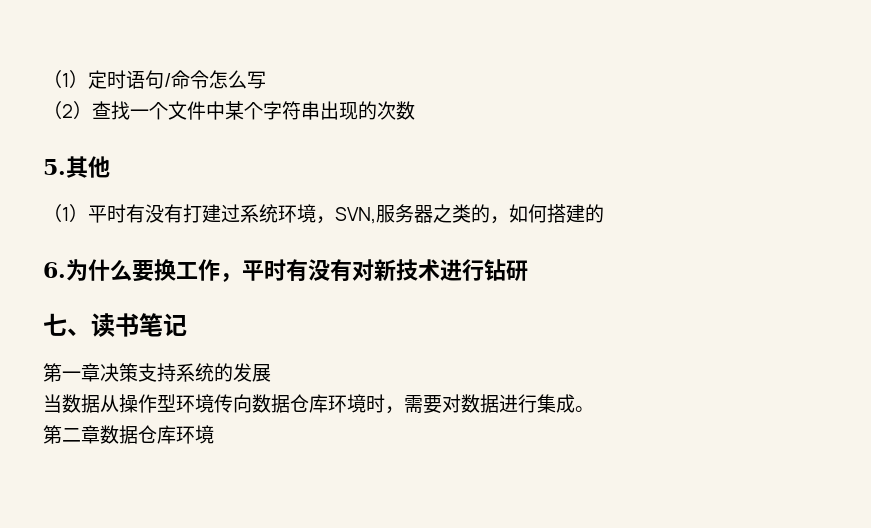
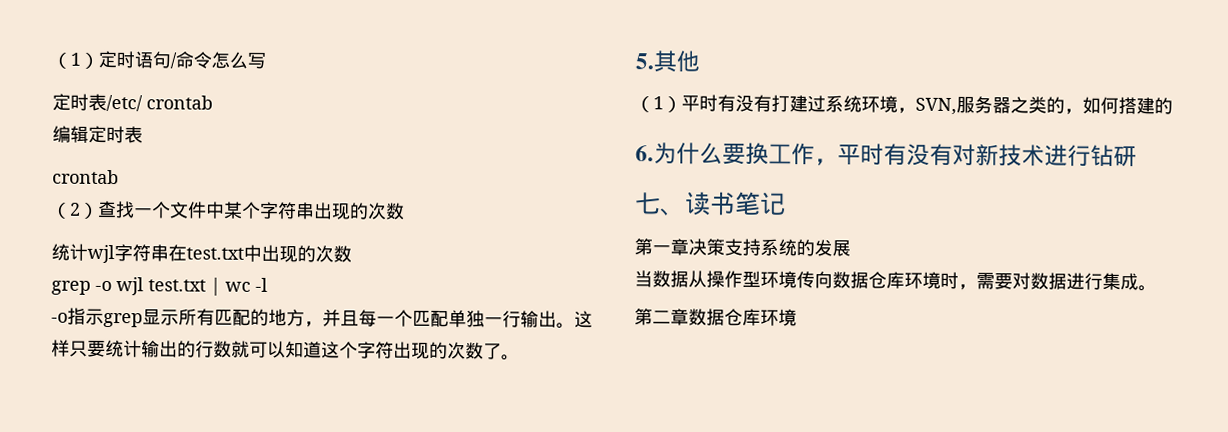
(266, 80) none -> [52,93,213,112] [52,125,143,144] [52,169,119,185] // 定时表/etc/ crontab // 编辑定时表 // crontab
(415, 110) none -> [51,243,352,264] [51,277,268,296] [51,307,593,329] [51,339,520,361] // 统计wjl字符串在test.txt中出现的次数 // grep -o wjl test.txt | wc -l // -o指示grep显示所有匹配的地方，并且每一个匹配单独一行输出。这样只要统计输出的行数就可以知道这个字符出现的次数了。

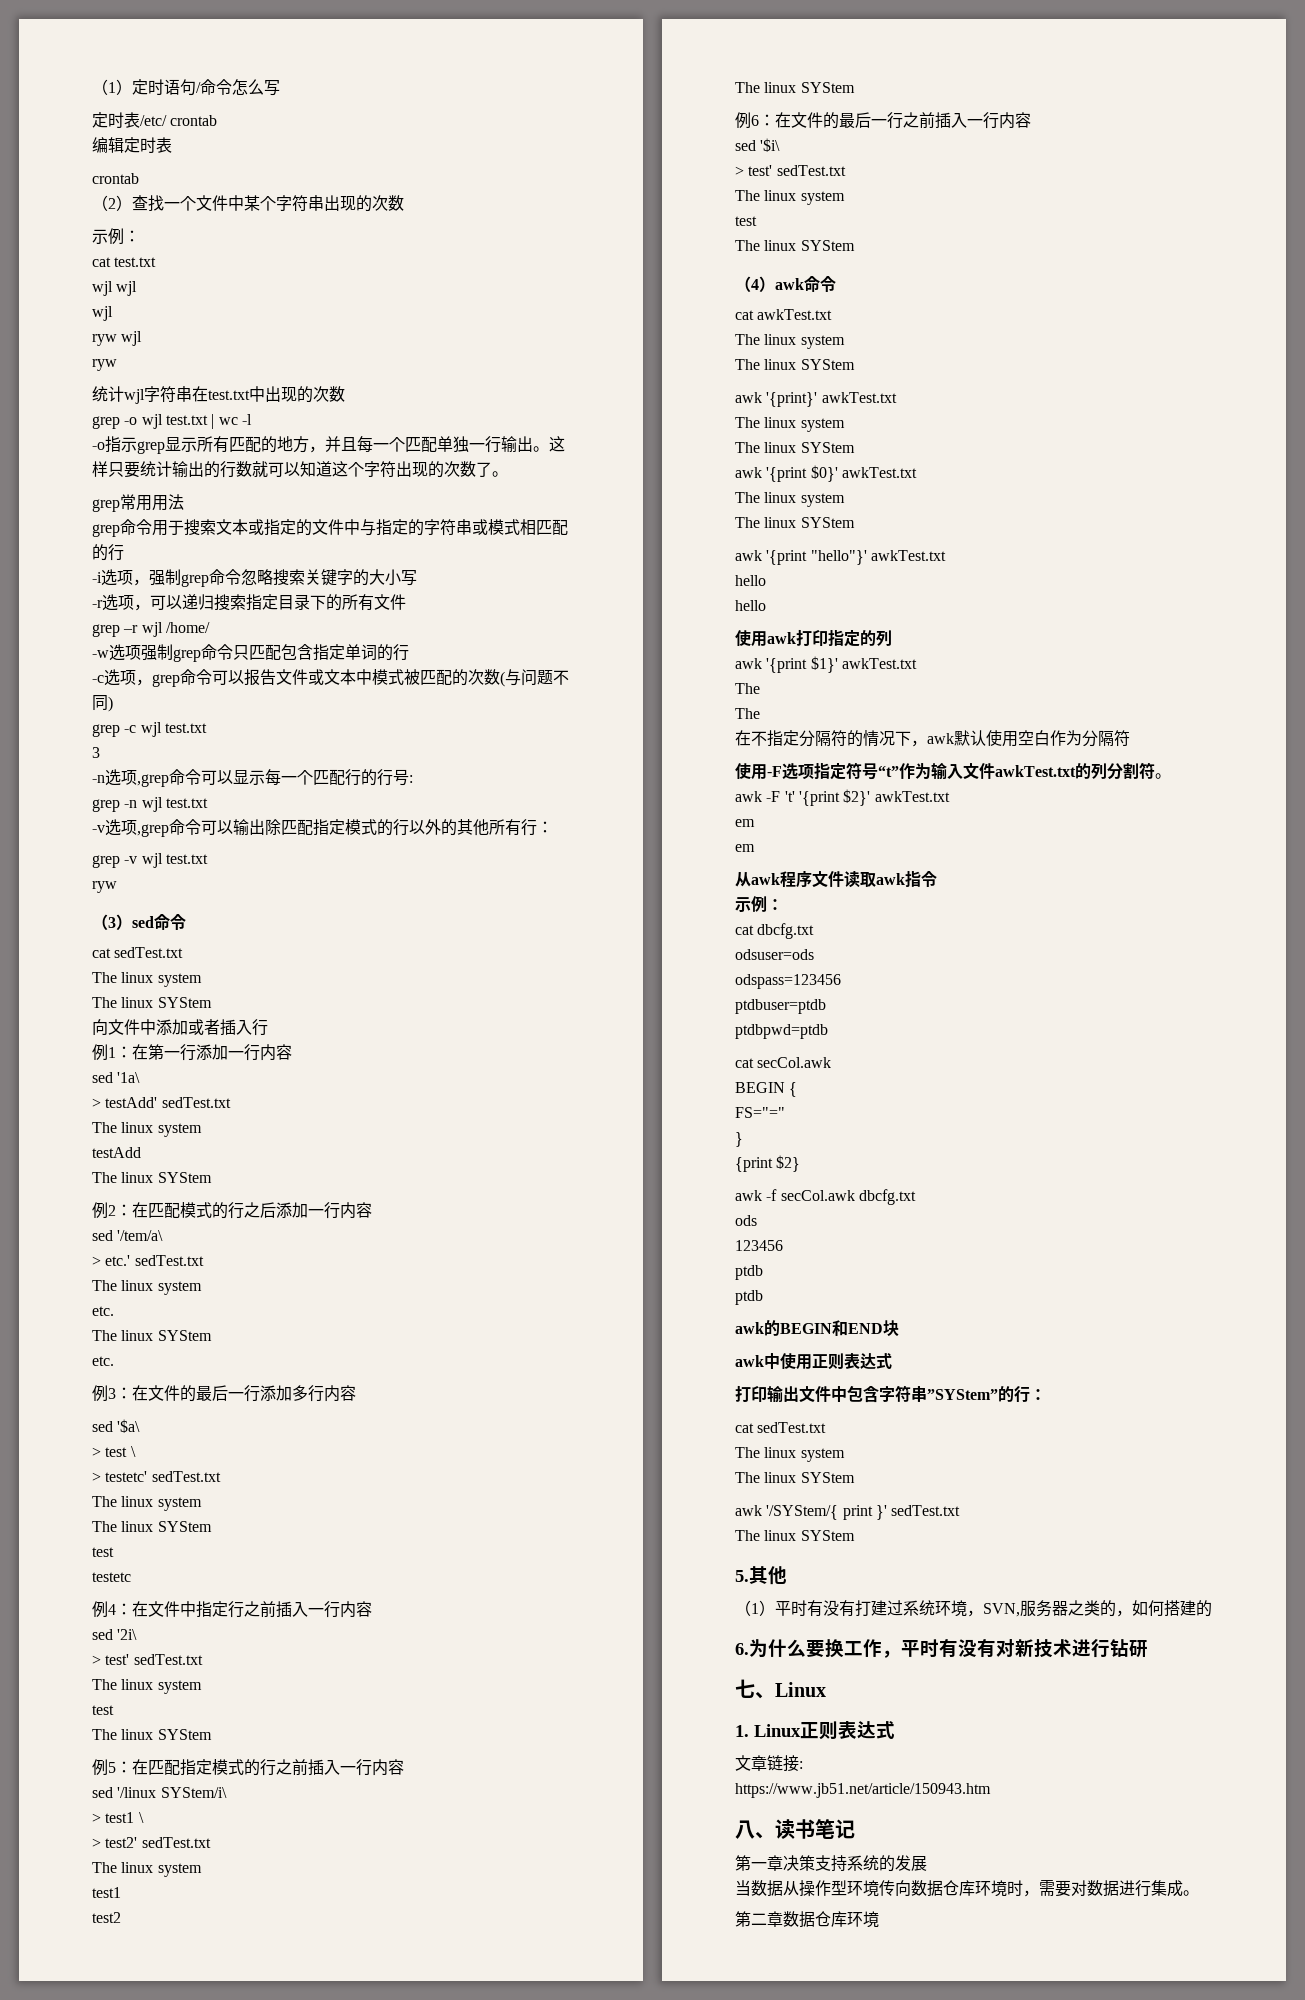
(405, 211) none -> [92,228,140,245] [92,257,157,267] [92,281,138,296] [92,306,113,321] [92,331,143,346] [92,359,117,371] // 示例： // cat test.txt // wjl wjl // wjl // ryw wjl // ryw
(520, 357) none -> [92,494,184,512] [92,519,568,537] [92,544,124,561] [92,569,417,587] [92,594,406,611] [92,622,210,637] [92,644,409,662] [92,669,569,687] [92,695,113,712] [92,722,207,737] [92,747,100,758] [92,769,413,787] [92,797,208,812] [92,819,553,837] [92,853,208,868] [92,881,117,893] [92,914,186,930] [92,947,184,958] [92,972,202,987] [92,997,212,1008] [92,1019,268,1036] [92,1044,292,1061] [92,1072,141,1083] [92,1097,231,1108] [92,1122,202,1137] [92,1147,141,1158] [92,1172,212,1183] [92,1202,372,1219] [92,1230,164,1241] [92,1255,204,1266] [92,1280,202,1295] [92,1306,114,1316] [92,1330,212,1341] [92,1356,114,1366] [92,1385,356,1402] [92,1419,141,1433] [92,1446,136,1457] [92,1471,221,1482] [92,1496,202,1511] [92,1521,212,1532] [92,1547,114,1557] [92,1572,131,1582] [92,1601,372,1618] [92,1629,138,1640] [92,1654,203,1665] [92,1679,202,1694] [92,1705,114,1715] [92,1729,212,1740] [92,1759,404,1776] [92,1787,227,1798] [92,1812,144,1823] [92,1837,211,1848] [92,1862,202,1877] [92,1887,121,1898] [92,1912,121,1923] [735,82,855,93] [735,112,1031,129] [735,138,781,152] [735,165,846,176] [735,190,845,205] [735,216,757,226] [735,240,855,251] [735,276,836,292] [735,309,833,320] [735,334,845,349] [735,359,855,370] [735,392,897,407] [735,417,845,432] [735,442,855,453] [735,465,917,482] [735,492,845,507] [735,517,855,528] [735,550,946,565] [735,575,766,586] [735,600,766,611] [735,629,892,647] [735,656,917,673] [735,683,760,694] [735,708,760,719] [735,730,1130,747] [735,762,1171,780] [735,789,950,806] [735,819,755,827] [735,844,755,852] [735,871,937,888] [735,896,783,912] [735,923,815,939] [735,949,814,960] [735,974,841,989] [735,999,826,1014] [735,1024,828,1039] [735,1057,832,1068] [735,1082,798,1097] [735,1107,785,1118] [735,1132,743,1147] [735,1155,801,1172] [735,1189,916,1205] [735,1215,757,1226] [735,1240,783,1251] [735,1265,763,1280] [735,1290,763,1305] [735,1320,899,1337] [735,1353,892,1370] [735,1385,1046,1403] [735,1422,827,1433] [735,1447,845,1462] [735,1472,855,1483] [735,1505,961,1520] [735,1530,855,1541] // grep常用用法 // grep命令用于搜索文本或指定的文件中与指定的字符串或模式相匹配的行 // -i选项，强制grep命令忽略搜索关键字的大小写 // -r选项，可以递归搜索指定目录下的所有文件 // grep –r wjl /home/ // -w选项强制grep命令只匹配包含指定单词的行 // -c选项，grep命令可以报告文件或文本中模式被匹配的次数(与问题不同) // grep -c wjl test.txt // 3 // -n选项,grep命令可以显示每一个匹配行的行号: // grep -n wjl test.txt // -v选项,grep命令可以输出除匹配指定模式的行以外的其他所有行： // grep -v wjl test.txt // ryw // （3）sed命令 // cat sedTest.txt // The linux system // The linux SYStem // 向文件中添加或者插入行 // 例1：在第一行添加一行内容 // sed '1a\ // > testAdd' sedTest.txt // The linux system // testAdd // The linux SYStem // 例2：在匹配模式的行之后添加一行内容 // sed '/tem/a\ // > etc.' sedTest.txt // The linux system // etc. // The linux SYStem // etc. // 例3：在文件的最后一行添加多行内容 // sed '$a\ // > test \ // > testetc' sedTest.txt // The linux system // The linux SYStem // test // testetc // 例4：在文件中指定行之前插入一行内容 // sed '2i\ // > test' sedTest.txt // The linux system // test // The linux SYStem // 例5：在匹配指定模式的行之前插入一行内容 // sed '/linux SYStem/i\ // > test1 \ // > test2' sedTest.txt // The linux system // test1 // test2 // The linux SYStem // 例6：在文件的最后一行之前插入一行内容 // sed '$i\ // > test' sedTest.txt // The linux system // test // The linux SYStem // （4）awk命令 // cat awkTest.txt // The linux system // The linux SYStem // awk '{print}' awkTest.txt // The linux system // The linux SYStem // awk '{print $0}' awkTest.txt // The linux system // The linux SYStem // awk '{print "hello"}' awkTest.txt // hello // hello // 使用awk打印指定的列 // awk '{print $1}' awkTest.txt // The // The // 在不指定分隔符的情况下，awk默认使用空白作为分隔符 // 使用-F选项指定符号“t”作为输入文件awkTest.txt的列分割符。 // awk -F 't' '{print $2}' awkTest.txt // em // em // 从awk程序文件读取awk指令 // 示例： // cat dbcfg.txt // odsuser=ods // odspass=123456 // ptdbuser=ptdb // ptdbpwd=ptdb // cat secCol.awk // BEGIN { // FS="=" // } // {print $2} // awk -f secCol.awk dbcfg.txt // ods // 123456 // ptdb // ptdb // awk的BEGIN和END块 // awk中使用正则表达式 // 打印输出文件中包含字符串”SYStem”的行： // cat sedTest.txt // The linux system // The linux SYStem // awk '/SYStem/{ print }' sedTest.txt // The linux SYStem
(686, 212) none -> [775,1682,826,1697] [735,1721,895,1740] [735,1755,803,1772] [735,1783,991,1798] [735,1820,775,1839] Linux // 1. Linux正则表达式 // 文章链接: // https://www.jb51.net/article/150943.htm // 八、

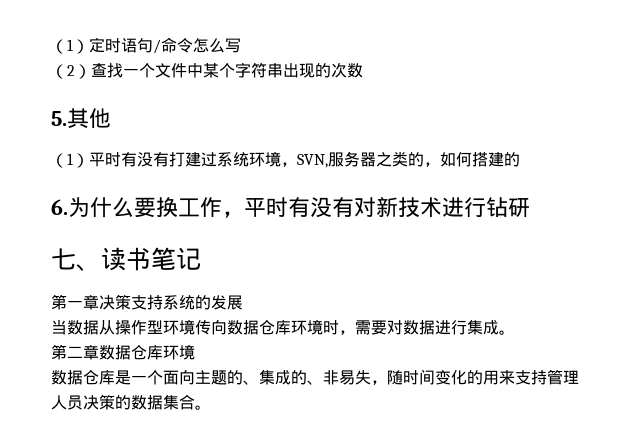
[92,112,218,128] [92,137,172,153] [92,173,139,184] // 定时表/etc/ crontab // 编辑定时表 // crontab -> (241, 45) none
[92,228,140,245] [92,257,157,267] [92,281,138,296] [92,306,113,321] [92,331,143,346] [92,359,117,371] [92,386,345,404] [92,414,252,429] [92,436,565,454] [92,461,508,478] [92,494,184,512] [92,519,568,537] [92,544,124,561] [92,569,417,587] [92,594,406,611] [92,622,210,637] [92,644,409,662] [92,669,569,687] [92,695,113,712] [92,722,207,737] [92,747,100,758] [92,769,413,787] [92,797,208,812] [92,819,553,837] [92,853,208,868] [92,881,117,893] [92,914,186,930] [92,947,184,958] [92,972,202,987] [92,997,212,1008] [92,1019,268,1036] [92,1044,292,1061] [92,1072,141,1083] [92,1097,231,1108] [92,1122,202,1137] [92,1147,141,1158] [92,1172,212,1183] [92,1202,372,1219] [92,1230,164,1241] [92,1255,204,1266] [92,1280,202,1295] [92,1306,114,1316] [92,1330,212,1341] [92,1356,114,1366] [92,1385,356,1402] [92,1419,141,1433] [92,1446,136,1457] [92,1471,221,1482] [92,1496,202,1511] [92,1521,212,1532] [92,1547,114,1557] [92,1572,131,1582] [92,1601,372,1618] [92,1629,138,1640] [92,1654,203,1665] [92,1679,202,1694] [92,1705,114,1715] [92,1729,212,1740] [92,1759,404,1776] [92,1787,227,1798] [92,1812,144,1823] [92,1837,211,1848] [92,1862,202,1877] [92,1887,121,1898] [92,1912,121,1923] [735,82,855,93] [735,112,1031,129] [735,138,781,152] [735,165,846,176] [735,190,845,205] [735,216,757,226] [735,240,855,251] [735,276,836,292] [735,309,833,320] [735,334,845,349] [735,359,855,370] [735,392,897,407] [735,417,845,432] [735,442,855,453] [735,465,917,482] [735,492,845,507] [735,517,855,528] [735,550,946,565] [735,575,766,586] [735,600,766,611] [735,629,892,647] [735,656,917,673] [735,683,760,694] [735,708,760,719] [735,730,1130,747] [735,762,1171,780] [735,789,950,806] [735,819,755,827] [735,844,755,852] [735,871,937,888] [735,896,783,912] [735,923,815,939] [735,949,814,960] [735,974,841,989] [735,999,826,1014] [735,1024,828,1039] [735,1057,832,1068] [735,1082,798,1097] [735,1107,785,1118] [735,1132,743,1147] [735,1155,801,1172] [735,1189,916,1205] [735,1215,757,1226] [735,1240,783,1251] [735,1265,763,1280] [735,1290,763,1305] [735,1320,899,1337] [735,1353,892,1370] [735,1385,1046,1403] [735,1422,827,1433] [735,1447,845,1462] [735,1472,855,1483] [735,1505,961,1520] [735,1530,855,1541] // 示例： // cat test.txt // wjl wjl // wjl // ryw wjl // ryw // 统计wjl字符串在test.txt中出现的次数 // grep -o wjl test.txt | wc -l // -o指示grep显示所有匹配的地方，并且每一个匹配单独一行输出。这样只要统计输出的行数就可以知道这个字符出现的次数了。 // grep常用用法 // grep命令用于搜索文本或指定的文件中与指定的字符串或模式相匹配的行 // -i选项，强制grep命令忽略搜索关键字的大小写 // -r选项，可以递归搜索指定目录下的所有文件 // grep –r wjl /home/ // -w选项强制grep命令只匹配包含指定单词的行 // -c选项，grep命令可以报告文件或文本中模式被匹配的次数(与问题不同) // grep -c wjl test.txt // 3 // -n选项,grep命令可以显示每一个匹配行的行号: // grep -n wjl test.txt // -v选项,grep命令可以输出除匹配指定模式的行以外的其他所有行： // grep -v wjl test.txt // ryw // （3）sed命令 // cat sedTest.txt // The linux system // The linux SYStem // 向文件中添加或者插入行 // 例1：在第一行添加一行内容 // sed '1a\ // > testAdd' sedTest.txt // The linux system // testAdd // The linux SYStem // 例2：在匹配模式的行之后添加一行内容 // sed '/tem/a\ // > etc.' sedTest.txt // The linux system // etc. // The linux SYStem // etc. // 例3：在文件的最后一行添加多行内容 // sed '$a\ // > test \ // > testetc' sedTest.txt // The linux system // The linux SYStem // test // testetc // 例4：在文件中指定行之前插入一行内容 // sed '2i\ // > test' sedTest.txt // The linux system // test // The linux SYStem // 例5：在匹配指定模式的行之前插入一行内容 // sed '/linux SYStem/i\ // > test1 \ // > test2' sedTest.txt // The linux system // test1 // test2 // The linux SYStem // 例6：在文件的最后一行之前插入一行内容 // sed '$i\ // > test' sedTest.txt // The linux system // test // The linux SYStem // （4）awk命令 // cat awkTest.txt // The linux system // The linux SYStem // awk '{print}' awkTest.txt // The linux system // The linux SYStem // awk '{print $0}' awkTest.txt // The linux system // The linux SYStem // awk '{print "hello"}' awkTest.txt // hello // hello // 使用awk打印指定的列 // awk '{print $1}' awkTest.txt // The // The // 在不指定分隔符的情况下，awk默认使用空白作为分隔符 // 使用-F选项指定符号“t”作为输入文件awkTest.txt的列分割符。 // awk -F 't' '{print $2}' awkTest.txt // em // em // 从awk程序文件读取awk指令 // 示例： // cat dbcfg.txt // odsuser=ods // odspass=123456 // ptdbuser=ptdb // ptdbpwd=ptdb // cat secCol.awk // BEGIN { // FS="=" // } // {print $2} // awk -f secCol.awk dbcfg.txt // ods // 123456 // ptdb // ptdb // awk的BEGIN和END块 // awk中使用正则表达式 // 打印输出文件中包含字符串”SYStem”的行： // cat sedTest.txt // The linux system // The linux SYStem // awk '/SYStem/{ print }' sedTest.txt // The linux SYStem -> (363, 70) none
[775,1682,826,1697] [735,1721,895,1740] [735,1755,803,1772] [735,1783,991,1798] [735,1820,775,1839] Linux // 1. Linux正则表达式 // 文章链接: // https://www.jb51.net/article/150943.htm // 八、 -> (101, 267) none
(879, 1919) none -> [51,369,579,385] [51,394,211,410] // 数据仓库是一个面向主题的、集成的、非易失，随时间变化的用来支持管理人员决策的数据集合。

